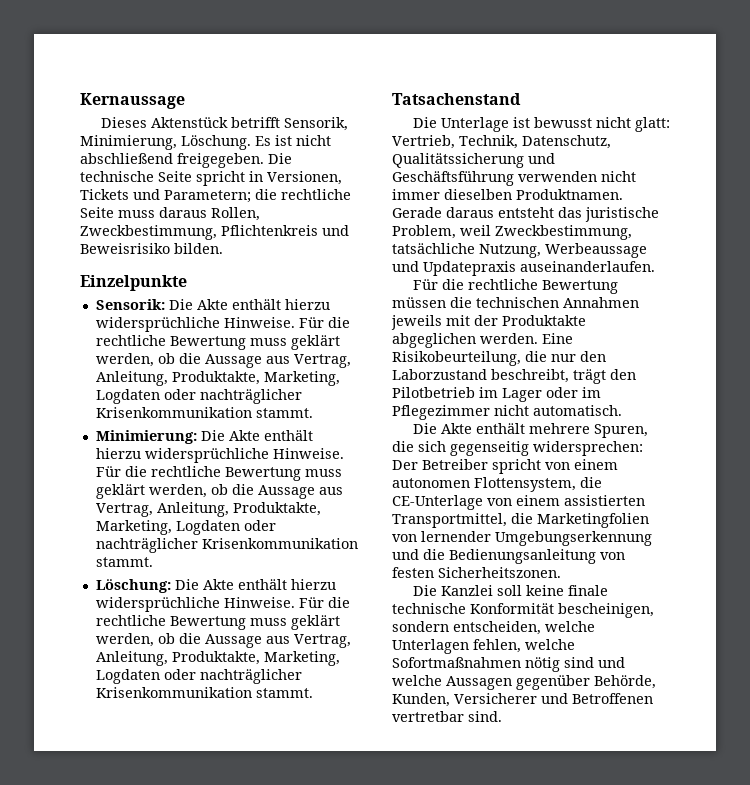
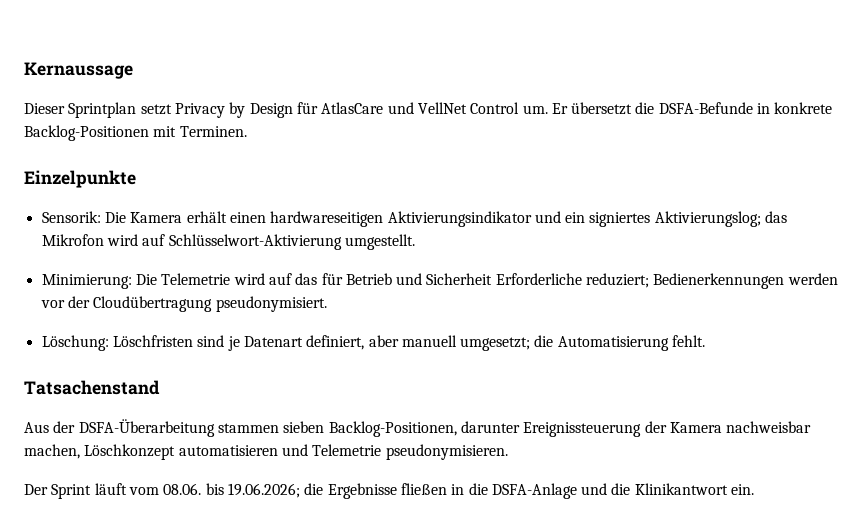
[100,117,348,131] [80,135,331,150] [80,153,292,168] [80,171,342,186] [80,189,351,203] [80,207,260,221] [80,225,349,240] [80,243,223,254] [80,275,187,291] [95,299,330,310] [95,317,350,332] [95,335,340,350] [95,353,351,368] [95,371,340,386] [95,389,302,404] [95,407,313,418] [95,430,313,444] [95,448,344,463] [95,466,342,481] [95,484,343,499] [95,502,321,517] [95,520,276,535] [95,538,358,553] [95,557,153,567] [95,579,336,593] [95,597,350,612] [95,615,340,630] [95,633,351,648] [95,651,340,666] [95,669,302,684] [95,687,313,698] [392,93,521,105] [412,117,670,132] [392,135,611,149] [392,153,555,168] [392,171,636,186] [392,189,623,200] [392,207,659,222] [392,225,632,240] [392,243,647,258] [392,261,655,276] [412,279,618,294] [392,297,639,308] [391,315,586,330] [392,333,573,348] [392,351,606,366] [392,369,636,384] [392,387,601,402] [392,405,622,420] [412,423,648,438] [392,441,643,456] [392,459,618,474] [392,477,602,492] [392,495,645,510] [392,513,649,528] [392,531,652,546] [392,549,625,564] [392,567,561,578] [412,585,608,596] [392,603,654,618] [392,621,595,635] [392,639,575,654] [392,657,625,672] [392,675,656,690] [392,693,653,707] [392,711,502,722] Dieses Aktenstück betrifft Sensorik, Minimierung, Löschung. Es ist nicht abschließend freigegeben. Die technische Seite spricht in Versionen, Tickets und Parametern; die rechtliche Seite muss daraus Rollen, Zweckbestimmung, Pflichtenkreis und Beweisrisiko bilden. // Einzelpunkte // Sensorik: Die Akte enthält hierzu widersprüchliche Hinweise. Für die rechtliche Bewertung muss geklärt werden, ob die Aussage aus Vertrag, Anleitung, Produktakte, Marketing, Logdaten oder nachträglicher Krisenkommunikation stammt. // Minimierung: Die Akte enthält hierzu widersprüchliche Hinweise. Für die rechtliche Bewertung muss geklärt werden, ob die Aussage aus Vertrag, Anleitung, Produktakte, Marketing, Logdaten oder nachträglicher Krisenkommunikation stammt. // Löschung: Die Akte enthält hierzu widersprüchliche Hinweise. Für die rechtliche Bewertung muss geklärt werden, ob die Aussage aus Vertrag, Anleitung, Produktakte, Marketing, Logdaten oder nachträglicher Krisenkommunikation stammt. // Tatsachenstand // Die Unterlage ist bewusst nicht glatt: Vertrieb, Technik, Datenschutz, Qualitätssicherung und Geschäftsführung verwenden nicht immer dieselben Produktnamen. Gerade daraus entsteht das juristische Problem, weil Zweckbestimmung, tatsächliche Nutzung, Werbeaussage und Updatepraxis auseinanderlaufen. // Für die rechtliche Bewertung müssen die technischen Annahmen jeweils mit der Produktakte abgeglichen werden. Eine Risikobeurteilung, die nur den Laborzustand beschreibt, trägt den Pilotbetrieb im Lager oder im Pflegezimmer nicht automatisch. // Die Akte enthält mehrere Spuren, die sich gegenseitig widersprechen: Der Betreiber spricht von einem autonomen Flottensystem, die CE-Unterlage von einem assistierten Transportmittel, die Marketingfolien von lernender Umgebungserkennung und die Bedienungsanleitung von festen Sicherheitszonen. // Die Kanzlei soll keine finale technische Konformität bescheinigen, sondern entscheiden, welche Unterlagen fehlen, welche Sofortmaßnahmen nötig sind und welche Aussagen gegenüber Behörde, Kunden, Versicherer und Betroffenen vertretbar sind. -> [24,102,833,118] [24,125,247,141] [24,170,136,188] [41,211,788,227] [41,234,415,250] [41,273,838,289] [40,296,327,312] [41,335,706,351] [24,380,160,395] [24,419,812,437] [24,444,508,460] [24,483,755,499] Dieser Sprintplan setzt Privacy by Design für AtlasCare und VellNet Control um. Er übersetzt die DSFA-Befunde in konkrete Backlog-Positionen mit Terminen. // Einzelpunkte // Sensorik: Die Kamera erhält einen hardwareseitigen Aktivierungsindikator und ein signiertes Aktivierungslog; das Mikrofon wird auf Schlüsselwort-Aktivierung umgestellt. // Minimierung: Die Telemetrie wird auf das für Betrieb und Sicherheit Erforderliche reduziert; Bedienerkennungen werden vor der Cloudübertragung pseudonymisiert. // Löschung: Löschfristen sind je Datenart definiert, aber manuell umgesetzt; die Automatisierung fehlt. // Tatsachenstand // Aus der DSFA-Überarbeitung stammen sieben Backlog-Positionen, darunter Ereignissteuerung der Kamera nachweisbar machen, Löschkonzept automatisieren und Telemetrie pseudonymisieren. // Der Sprint läuft vom 08.06. bis 19.06.2026; die Ergebnisse fließen in die DSFA-Anlage und die Klinikantwort ein.

